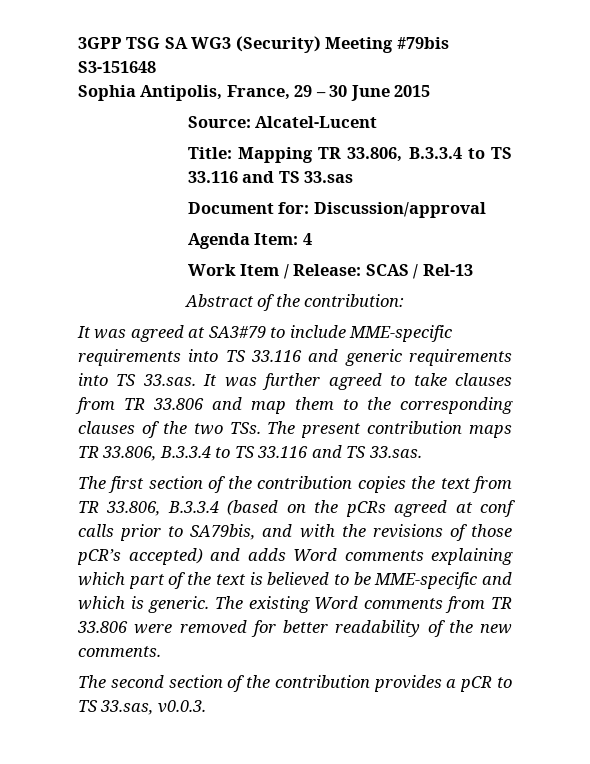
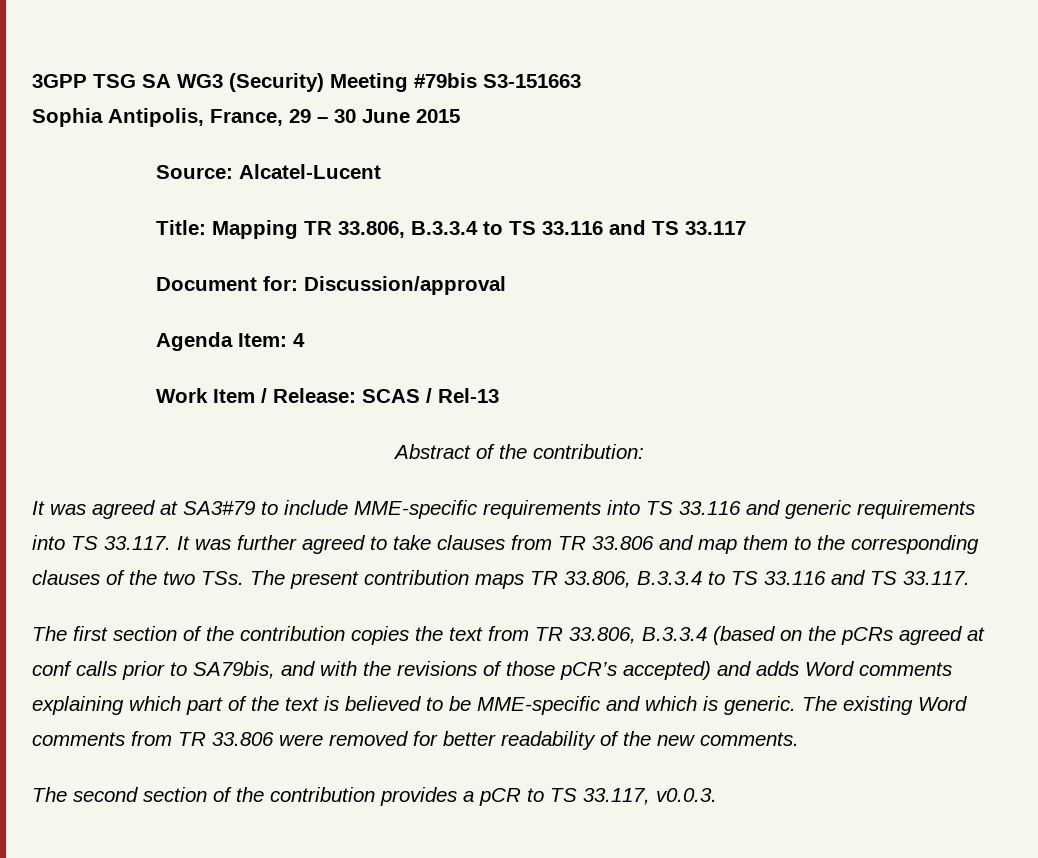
[78,61,156,73] S3-151648 -> [483,74,581,88] S3-151663
[304,171,354,183] 33.sas -> [684,221,746,235] 33.117
[142,374,196,386] 33.sas. -> [104,536,171,550] 33.117.
[368,446,422,458] 33.sas. -> [903,571,970,585] 33.117.
[100,700,154,715] 33.sas, -> [583,788,650,805] 33.117,

